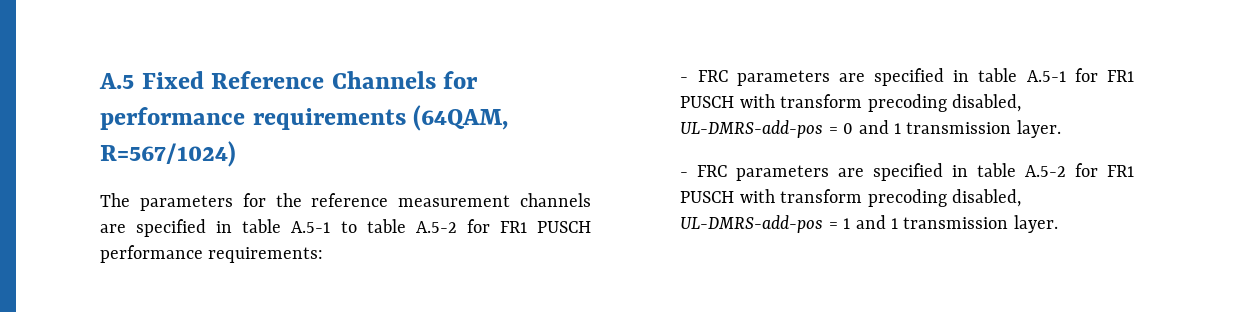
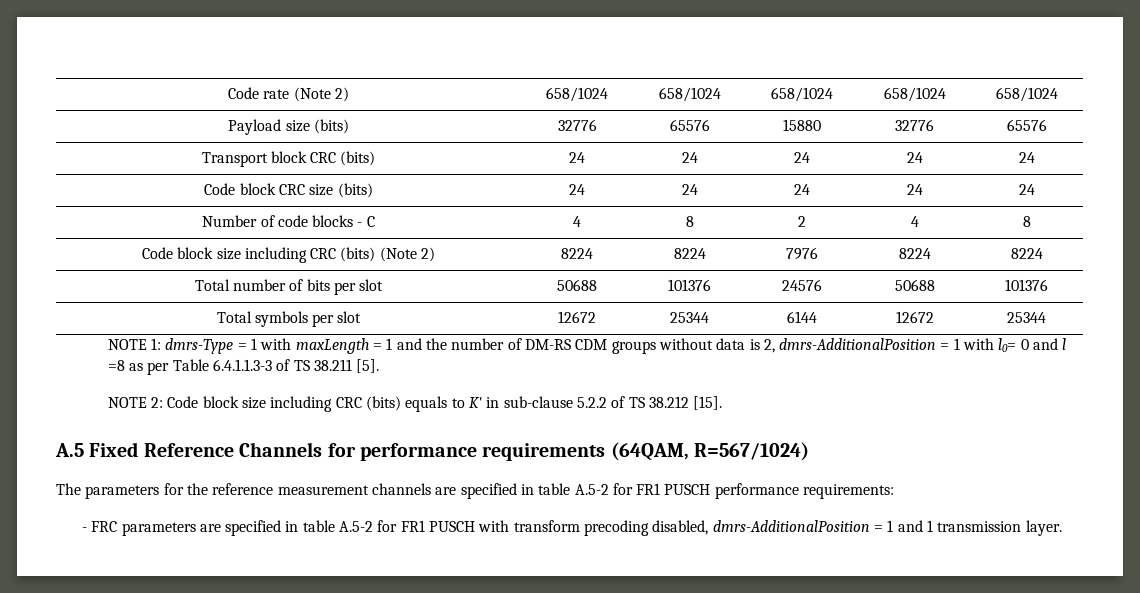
(99, 81) none -> [228,87,349,102] [546,87,608,102] [658,87,721,102] [771,87,833,102] [883,87,946,102] [995,87,1058,102] [228,119,349,135] [557,119,597,131] [669,119,710,131] [783,119,821,131] [895,119,934,131] [1006,119,1047,131] [201,151,376,167] [569,152,585,163] [681,152,698,163] [794,152,810,163] [906,152,923,163] [1018,152,1035,163] [204,183,373,198] [569,184,585,195] [681,184,698,195] [794,184,810,195] [906,184,923,195] [1018,184,1035,195] [202,215,375,227] [573,216,581,227] [685,216,694,227] [798,216,806,227] [910,216,919,227] [1022,216,1031,227] [141,247,436,263] [561,248,593,259] [673,248,706,259] [786,247,818,260] [898,248,931,259] [1010,248,1043,259] [194,279,384,295] [557,279,597,291] [668,279,711,291] [782,279,822,291] [894,279,935,291] [1005,279,1048,291] [216,311,362,327] [558,311,596,323] [670,312,709,323] [787,311,817,323] [895,311,934,323] [1007,312,1046,323] [107,338,1067,354] [107,359,380,375] [107,396,723,412] Code rate (Note 2) | 658/1024 | 658/1024 | 658/1024 | 658/1024 | 658/1024 // Payload size (bits) | 32776 | 65576 | 15880 | 32776 | 65576 // Transport block CRC (bits) | 24 | 24 | 24 | 24 | 24 // Code block CRC size (bits) | 24 | 24 | 24 | 24 | 24 // Number of code blocks - C | 4 | 8 | 2 | 4 | 8 // Code block size including CRC (bits) (Note 2) | 8224 | 8224 | 7976 | 8224 | 8224 // Total number of bits per slot | 50688 | 101376 | 24576 | 50688 | 101376 // Total symbols per slot | 12672 | 25344 | 6144 | 12672 | 25344 // NOTE 1: dmrs-Type = 1 with maxLength = 1 and the number of DM-RS CDM groups without data is 2, dmrs-AdditionalPosition = 1 with l0= 0 and l =8 as per Table 6.4.1.1.3-3 of TS 38.211 [5]. // NOTE 2: Code block size including CRC (bits) equals to K' in sub-clause 5.2.2 of TS 38.212 [15]. //
[291,219,406,233] A.5-1 to table -> (571, 489) none
[680,68,1134,86] [680,94,1022,112] [680,120,1061,138] // - FRC parameters are specified in table A.5-1 for FR1 PUSCH with transform precoding disabled, UL-DMRS-add-pos = 0 and 1 transmission layer. -> (895, 491) none
[680,215,824,233] UL-DMRS-add-pos -> [712,520,870,532] dmrs-AdditionalPosition

